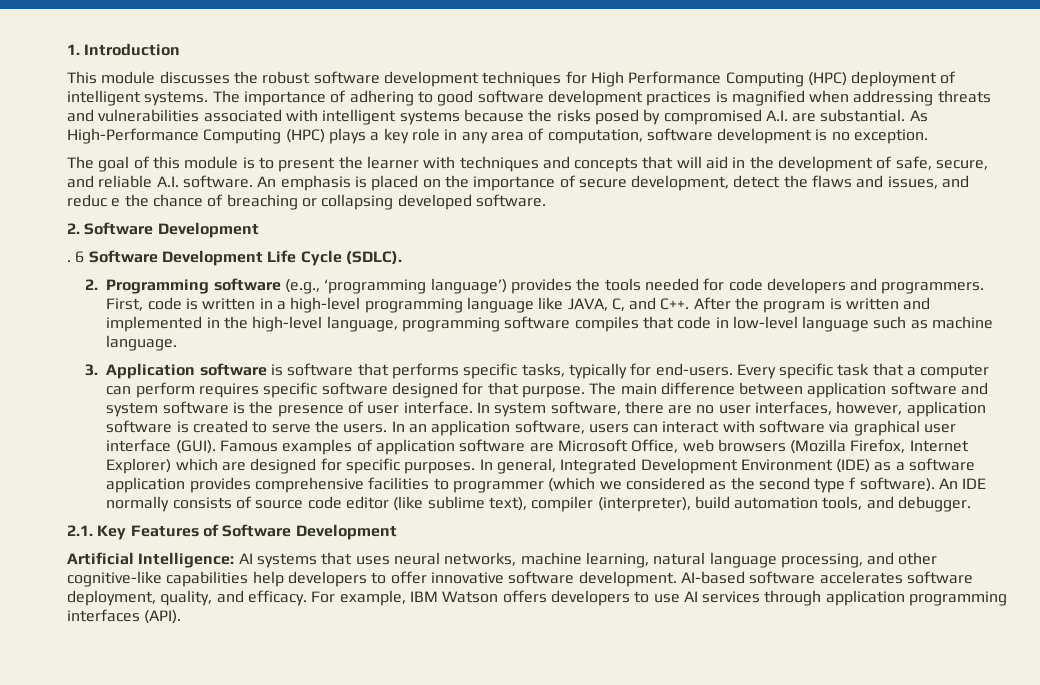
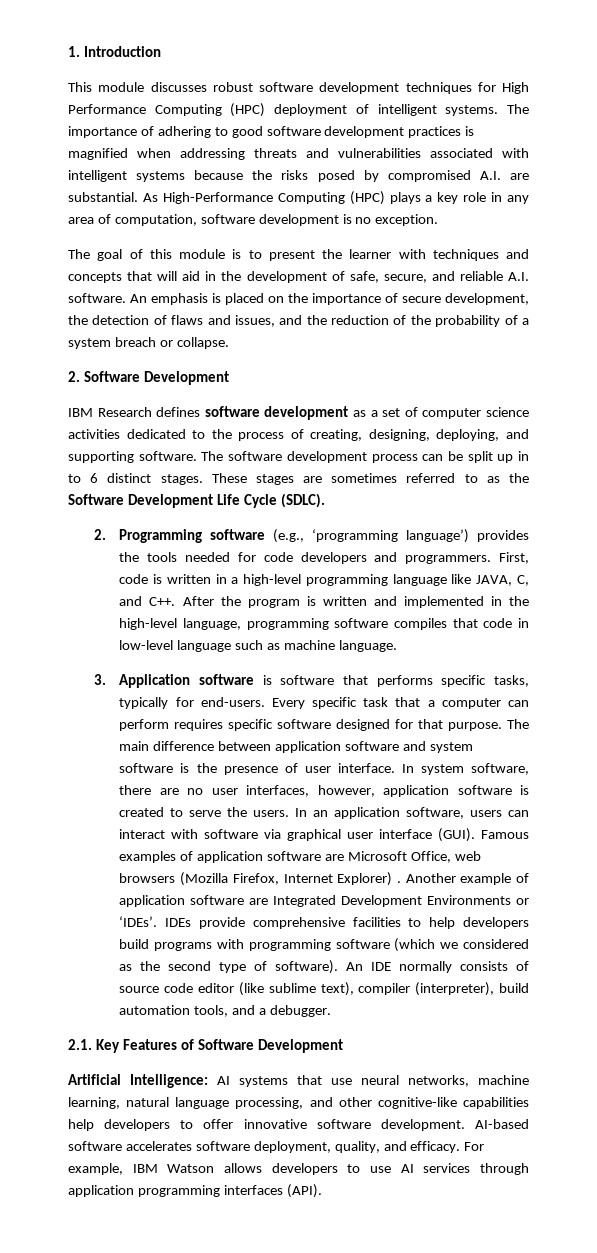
[233,71,258,84] the -> (207, 87) none
[733,175,808,188] detect the -> [68,315,167,325] the detection of
[67,194,546,210] [67,222,259,238] [67,251,85,263] reduc e the chance of breaching or collapsing developed software. // 2. Software Development // . 6 -> [306,315,529,327] [68,337,229,349] [68,371,229,385] [68,406,530,420] [68,429,529,441] [68,451,529,463] [68,473,529,485] the reduction of the probability of a system breach or collapse. // 2. Software Development // IBM Research defines software development as a set of computer science activities dedicated to the process of creating, designing, deploying, and supporting software. The software development process can be split up in to 6 distinct stages. These stages are sometimes referred to as the
[175,458,976,474] [106,477,544,493] which are designed for specific purposes. In general, Integrated Development Environment (IDE) as a software application provides comprehensive facilities to programmer -> [396,873,530,885] [119,895,529,907] [119,916,530,929] [119,939,390,951] . Another example of application software are Integrated Development Environments or ‘IDEs’. IDEs provide comprehensive facilities to help developers build programs with programming software
[849,477,857,489] f -> [254,961,268,971] of
(894, 502) none -> [259,1008,267,1015] a
[355,556,390,565] uses -> [331,1078,352,1085] use
[502,590,547,603] offers -> [223,1163,262,1173] allows

